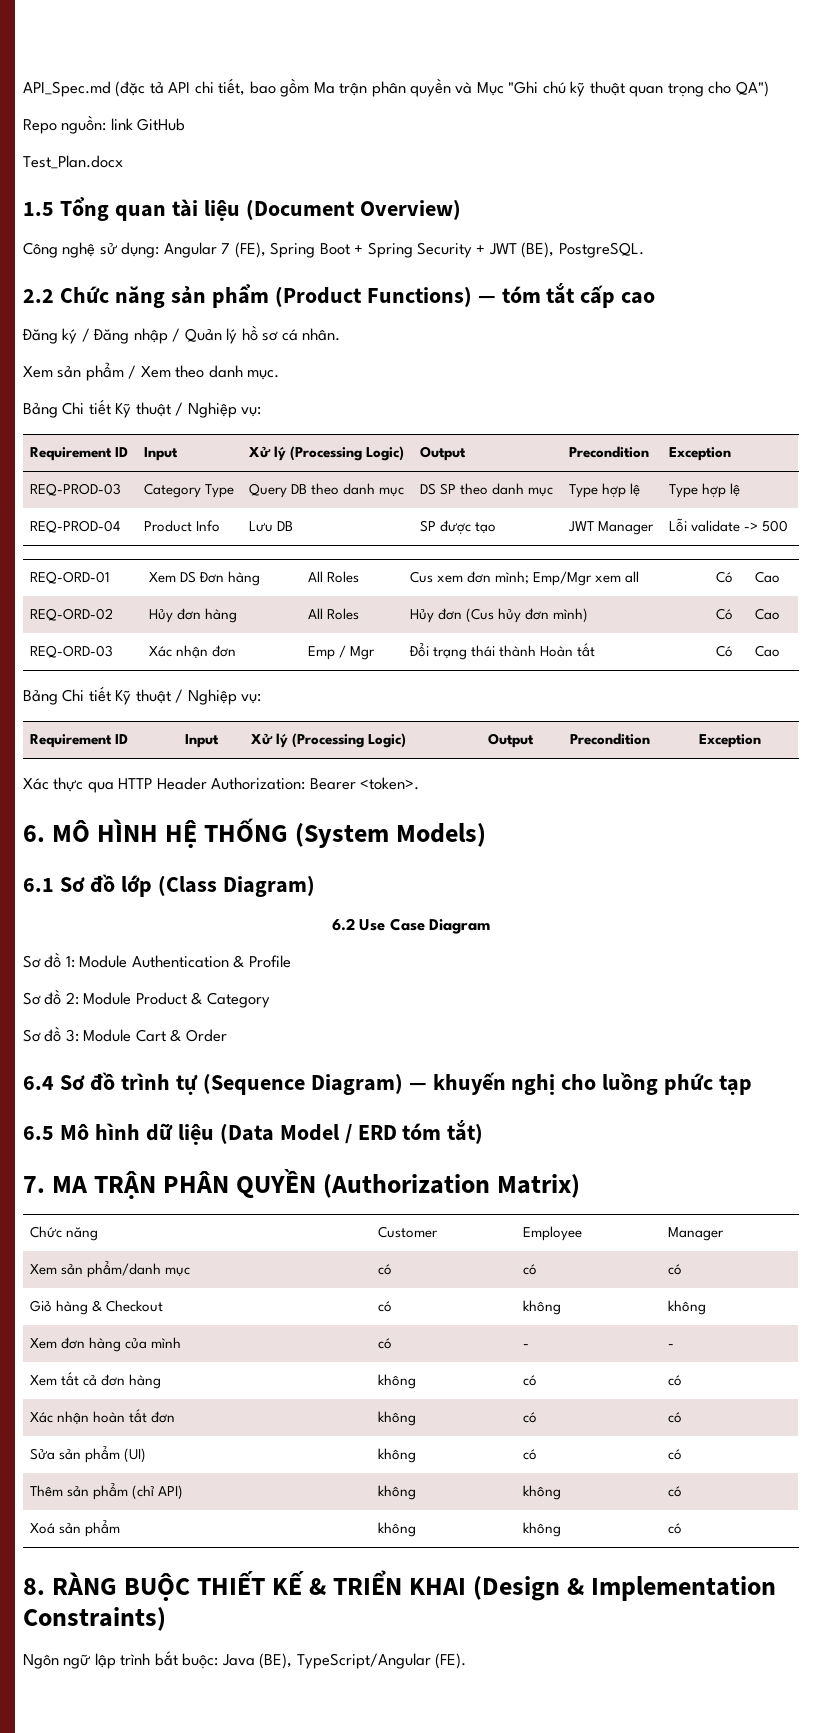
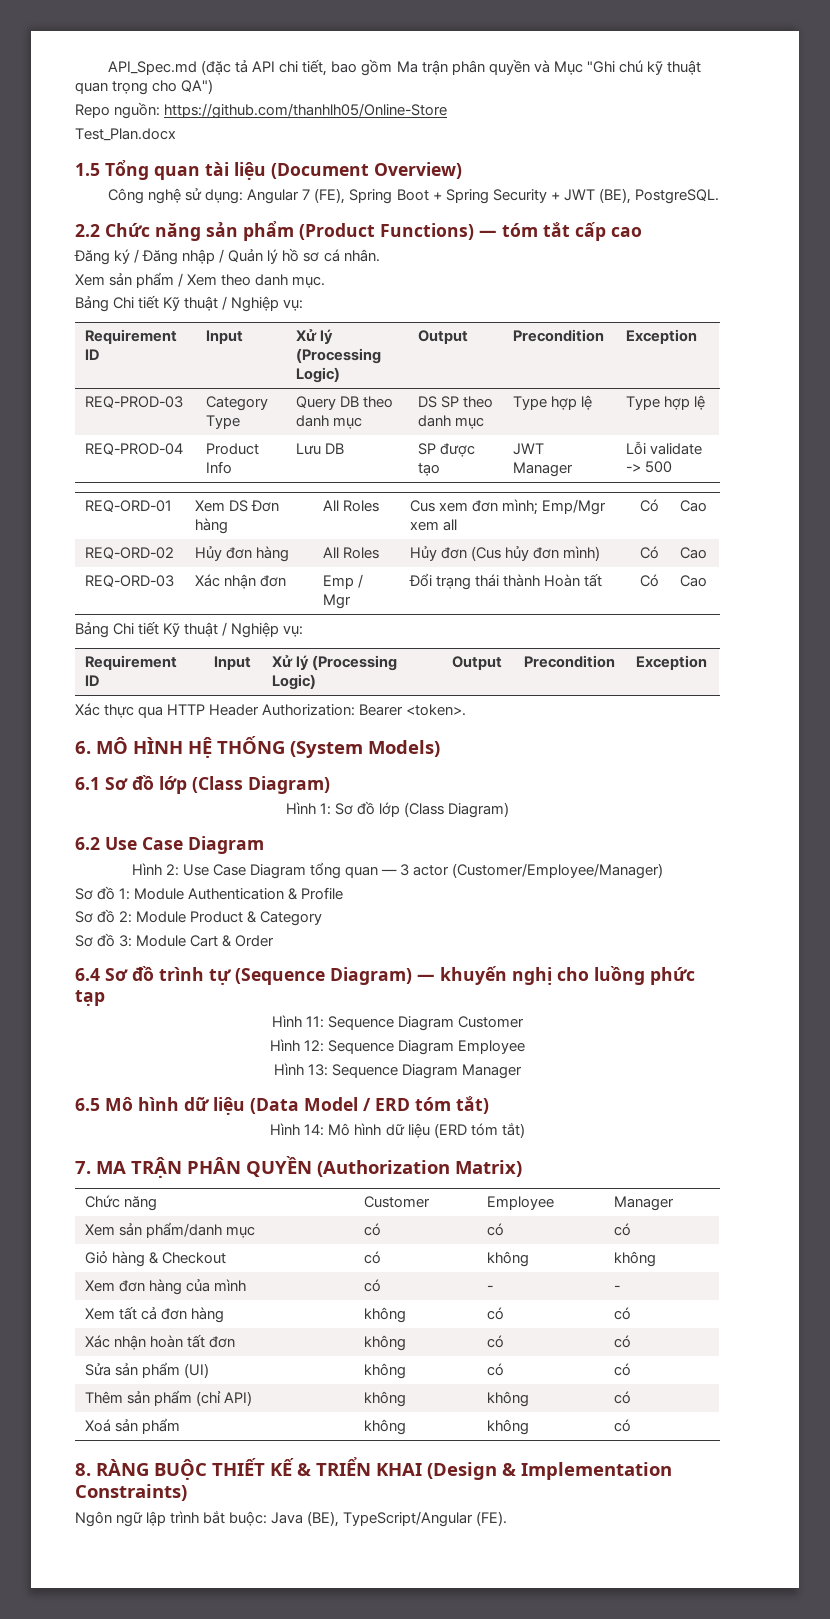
[110,118,186,131] link GitHub -> [164,103,448,119] https://github.com/thanhlh05/Online-Store
[331,918,491,934] 6.2 Use Case Diagram -> [285,801,510,818] [75,836,264,854] [131,862,664,879] Hình 1: Sơ đồ lớp (Class Diagram) // 6.2 Use Case Diagram // Hình 2: Use Case Diagram tổng quan — 3 actor (Customer/Employee/Manager)
(753, 1085) none -> [271,1015,525,1031] [269,1039,526,1055] [273,1063,523,1079] // Hình 11: Sequence Diagram Customer // Hình 12: Sequence Diagram Employee // Hình 13: Sequence Diagram Manager
(484, 1132) none -> [270,1123,525,1138] // Hình 14: Mô hình dữ liệu (ERD tóm tắt)

